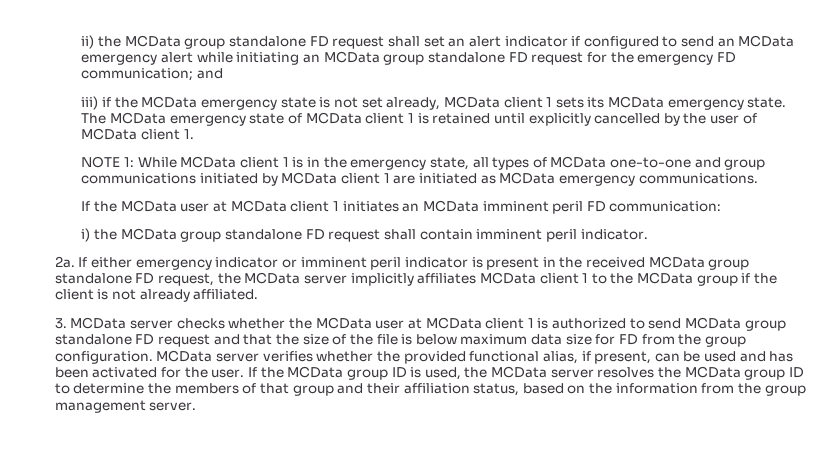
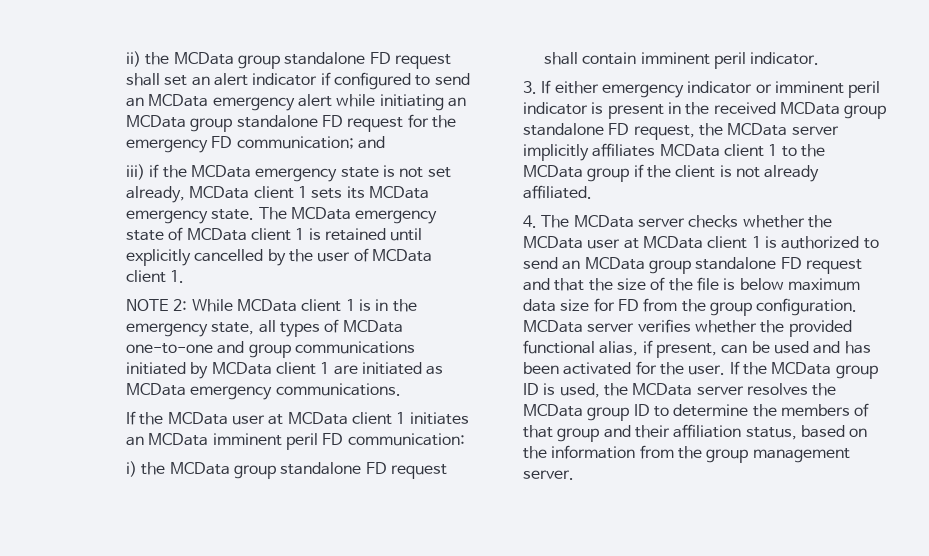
[124,157,135,167] 1: -> [173,299,188,311] 2:
[54,256,75,268] 2a. -> [523,81,538,94] 3.
[54,318,67,329] 3. -> [523,215,570,228] 4. The
(682, 323) none -> [562,260,581,270] an

